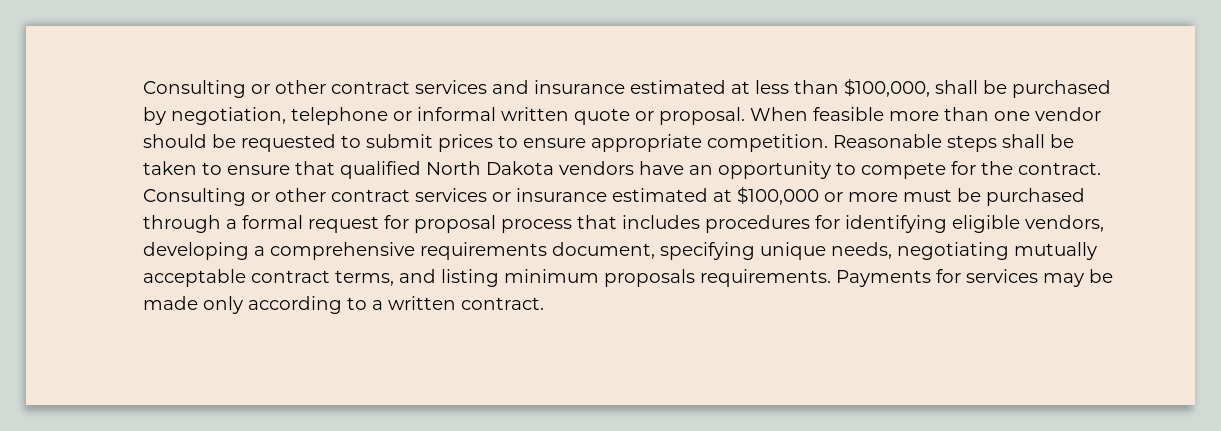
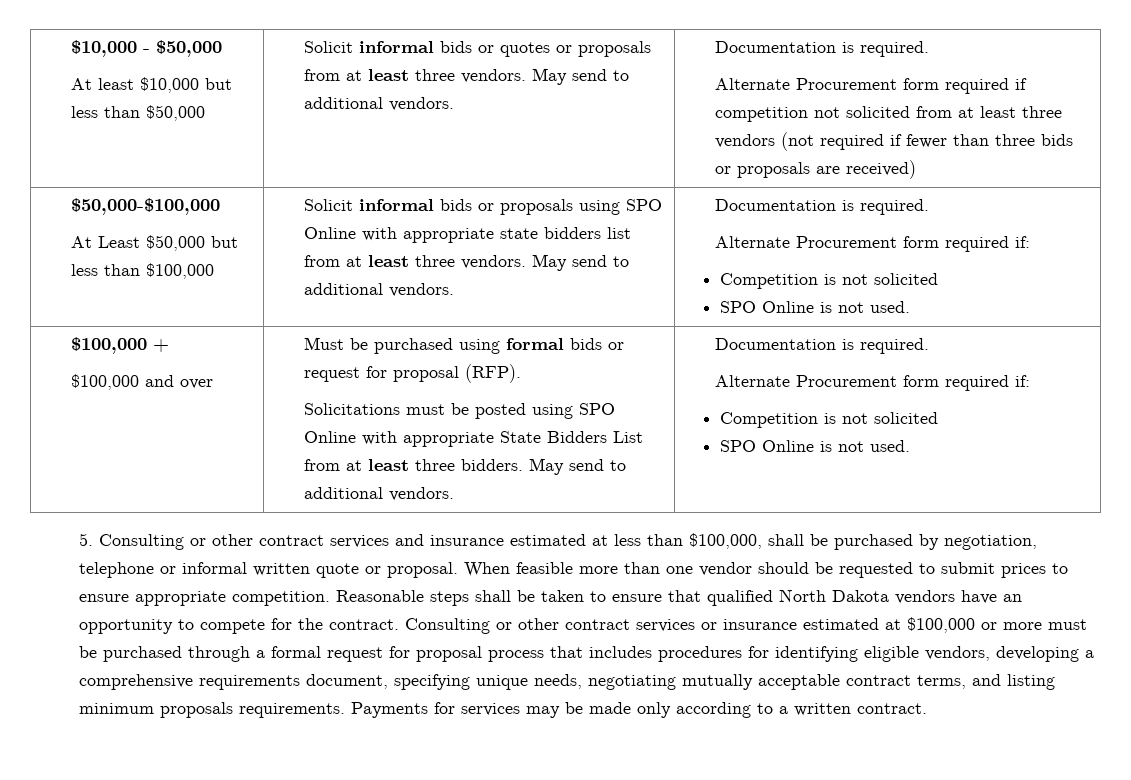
(143, 89) none -> [71,40,223,57] [71,77,233,93] [71,105,206,121] [304,41,652,57] [304,68,630,85] [304,97,455,111] [715,41,930,57] [715,78,1028,94] [715,106,1063,122] [715,132,1074,151] [715,160,917,179] [71,198,221,215] [71,235,239,251] [71,263,215,279] [304,199,663,215] [304,227,632,243] [304,254,630,271] [304,283,455,297] [715,199,930,215] [715,236,1031,252] [719,273,938,289] [719,301,910,313] [71,337,170,354] [71,374,214,390] [304,337,625,354] [304,364,522,383] [304,403,616,419] [304,431,644,447] [304,458,627,475] [304,487,455,501] [715,338,930,354] [715,375,1031,391] [719,412,938,428] [719,440,910,452] [79,533,94,546] $10,000 - $50,000 // At least $10,000 but less than $50,000 | Solicit informal bids or quotes or proposals from at least three vendors. May send to additional vendors. | Documentation is required. // Alternate Procurement form required if competition not solicited from at least three vendors (not required if fewer than three bids or proposals are received) // $50,000-$100,000 // At Least $50,000 but less than $100,000 | Solicit informal bids or proposals using SPO Online with appropriate state bidders list from at least three vendors. May send to additional vendors. | Documentation is required. // Alternate Procurement form required if: // Competition is not solicited // SPO Online is not used. // $100,000 + // $100,000 and over | Must be purchased using formal bids or request for proposal (RFP). // Solicitations must be posted using SPO Online with appropriate State Bidders List from at least three bidders. May send to additional vendors. | Documentation is required. // Alternate Procurement form required if: // Competition is not solicited // SPO Online is not used. // 5.

